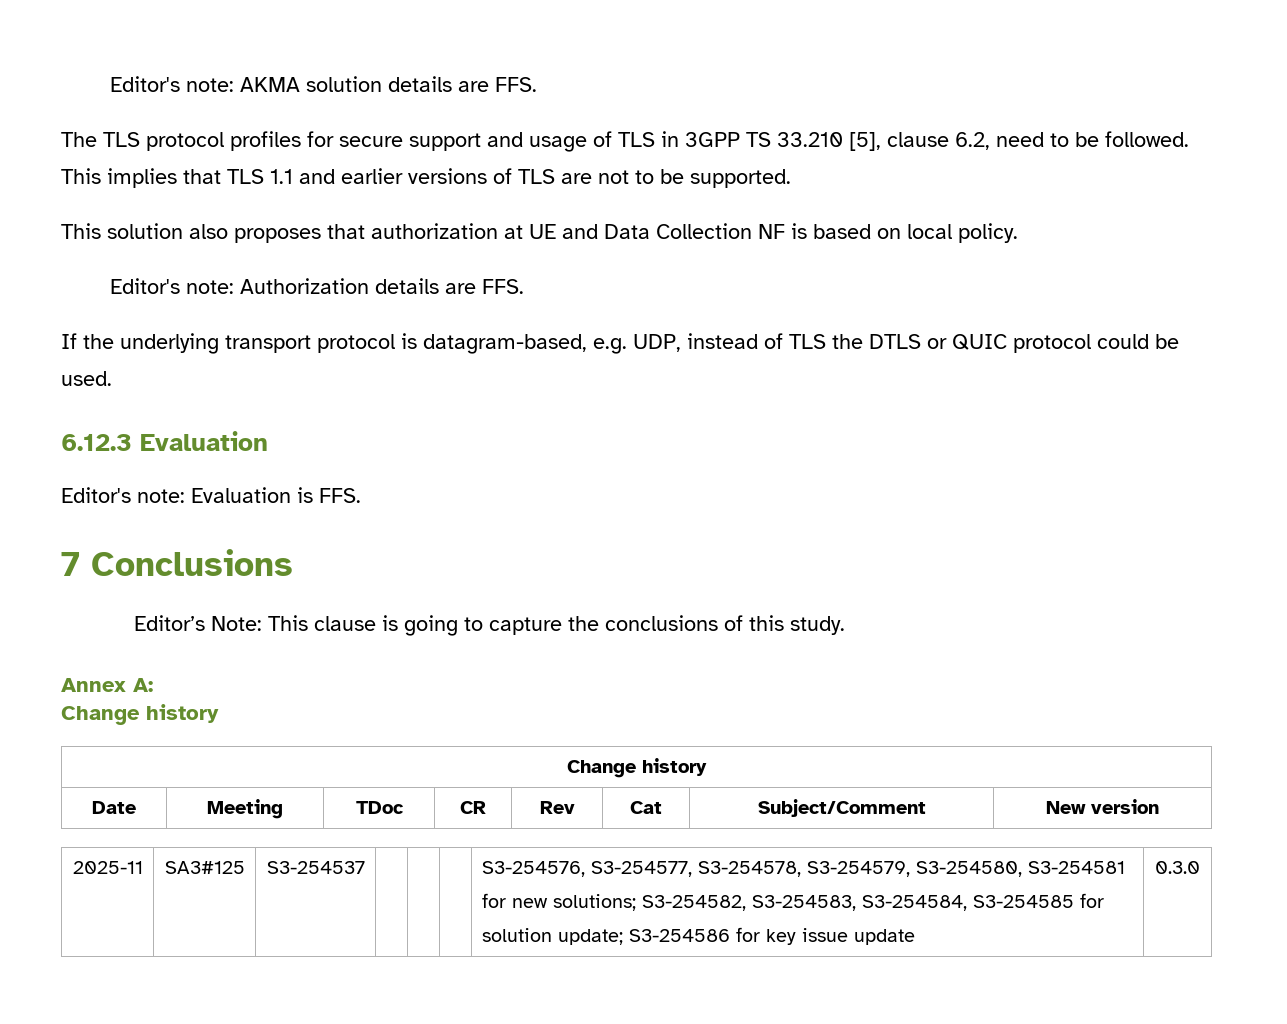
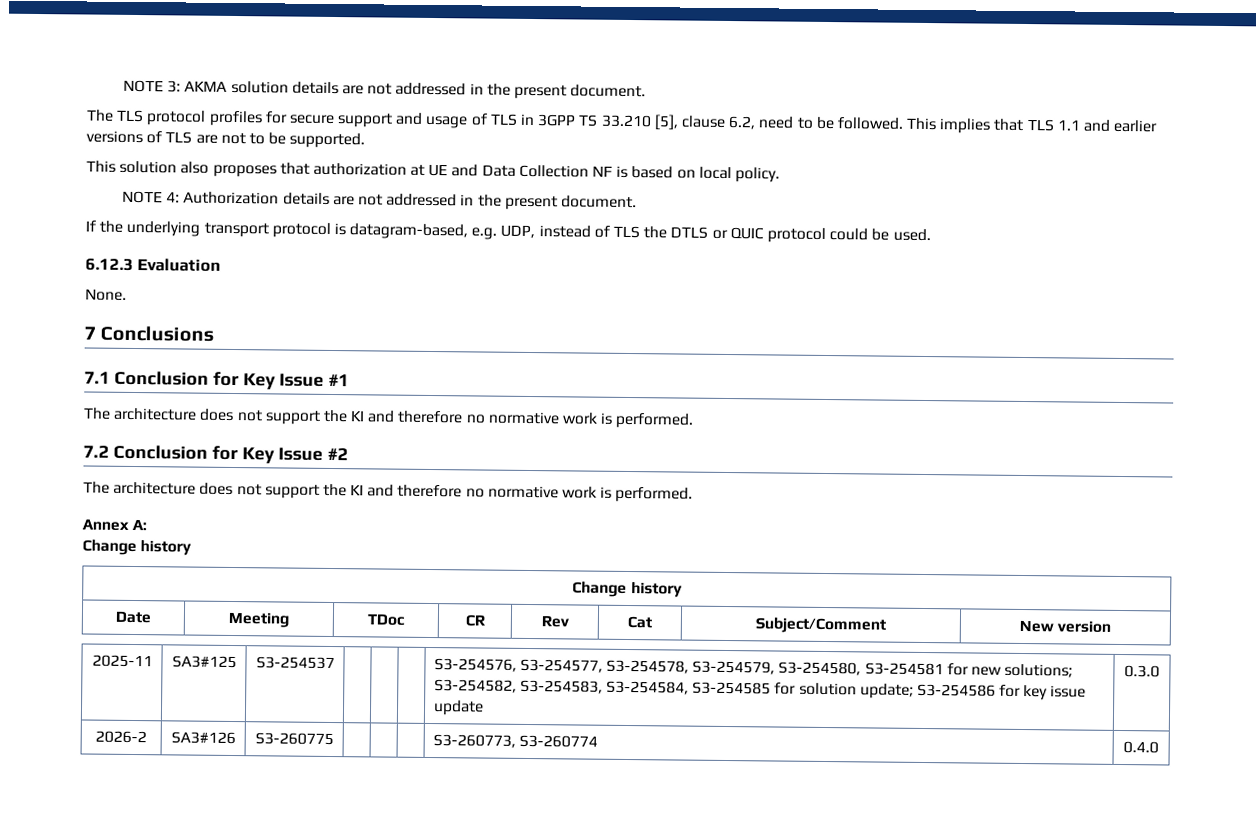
[109,76,234,92] Editor's note: -> [123,79,182,93] NOTE 3:
[494,77,537,92] FFS. -> [367,82,647,100] not addressed in the present document.
[109,278,234,294] Editor's note: -> [122,190,181,204] NOTE 4:
[481,279,524,294] FFS. -> [357,193,637,211] not addressed in the present document.
[61,487,361,503] [61,549,293,576] [134,615,846,636] Editor's note: Evaluation is FFS. // 7 Conclusions // Editor’s Note: This clause is going to capture the conclusions of this study. -> [85,288,127,301] [84,325,215,342] [84,370,350,390] [83,407,695,429] [83,444,349,464] [83,481,694,503] None. // 7 Conclusions // 7.1 Conclusion for Key Issue #1 // The architecture does not support the KI and therefore no normative work is performed. // 7.2 Conclusion for Key Issue #2 // The architecture does not support the KI and therefore no normative work is performed.
(1200, 867) none -> [95,730,147,744] [170,731,236,745] [254,732,334,746] [432,734,598,748] [1123,741,1159,754] // 2026-2 | SA3#126 | S3-260775 | | | | S3-260773, S3-260774 | 0.4.0

